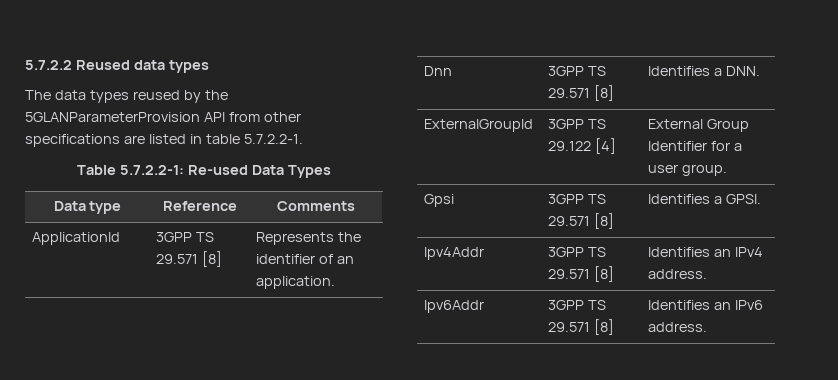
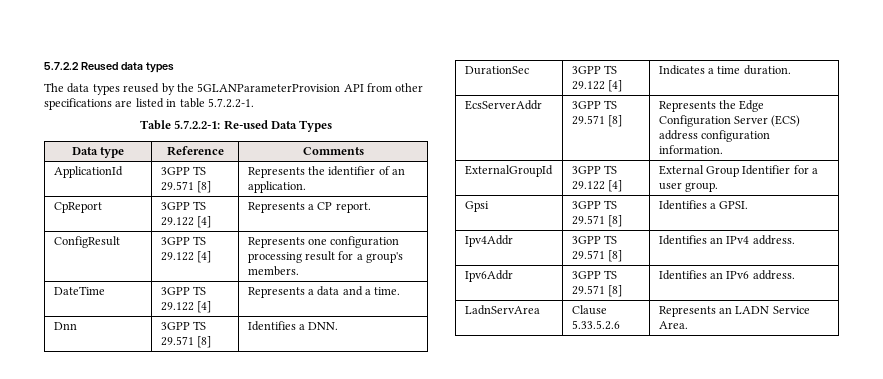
(336, 282) none -> [53,202,102,213] [160,201,206,210] [160,216,211,228] [247,202,371,213] [53,236,120,248] [160,236,206,245] [160,251,211,263] [247,236,400,248] [247,251,404,263] [247,266,299,276] [53,286,105,295] [160,286,206,295] [160,301,211,313] [247,286,401,298] // CpReport | 3GPP TS 29.122 [4] | Represents a CP report. // ConfigResult | 3GPP TS 29.122 [4] | Represents one configuration processing result for a group's members. // DateTime | 3GPP TS 29.122 [4] | Represents a data and a time.
(761, 71) none -> [464,66,529,75] [571,65,617,74] [571,80,622,92] [658,65,791,75] [464,100,542,110] [571,100,617,109] [571,115,622,127] [658,100,765,112] [658,115,801,127] [658,130,770,142] [658,145,723,154] // DurationSec | 3GPP TS 29.122 [4] | Indicates a time duration. // EcsServerAddr | 3GPP TS 29.571 [8] | Represents the Edge Configuration Server (ECS) address configuration information.
(708, 327) none -> [464,305,540,315] [571,305,607,315] [571,320,620,330] [658,306,810,317] [658,321,688,329] // LadnServArea | Clause 5.33.5.2.6 | Represents an LADN Service Area.

